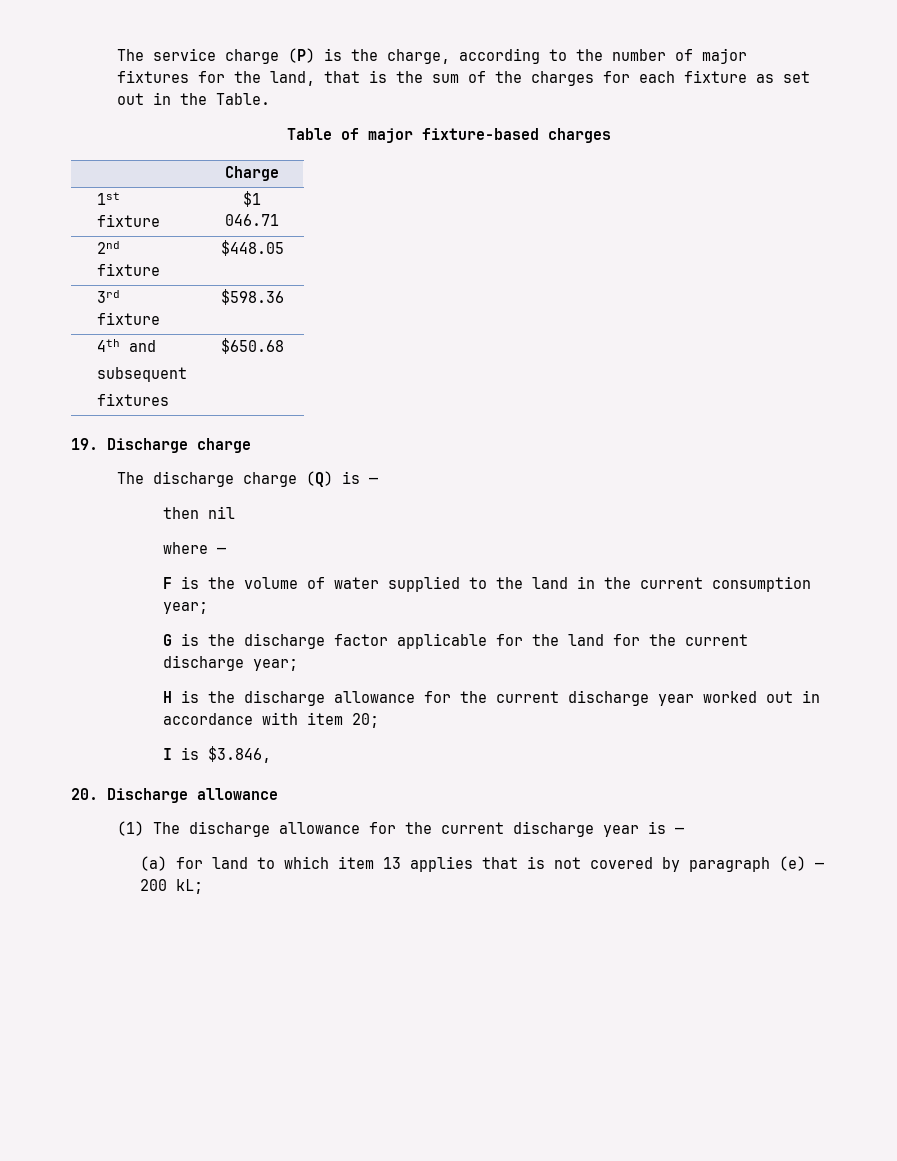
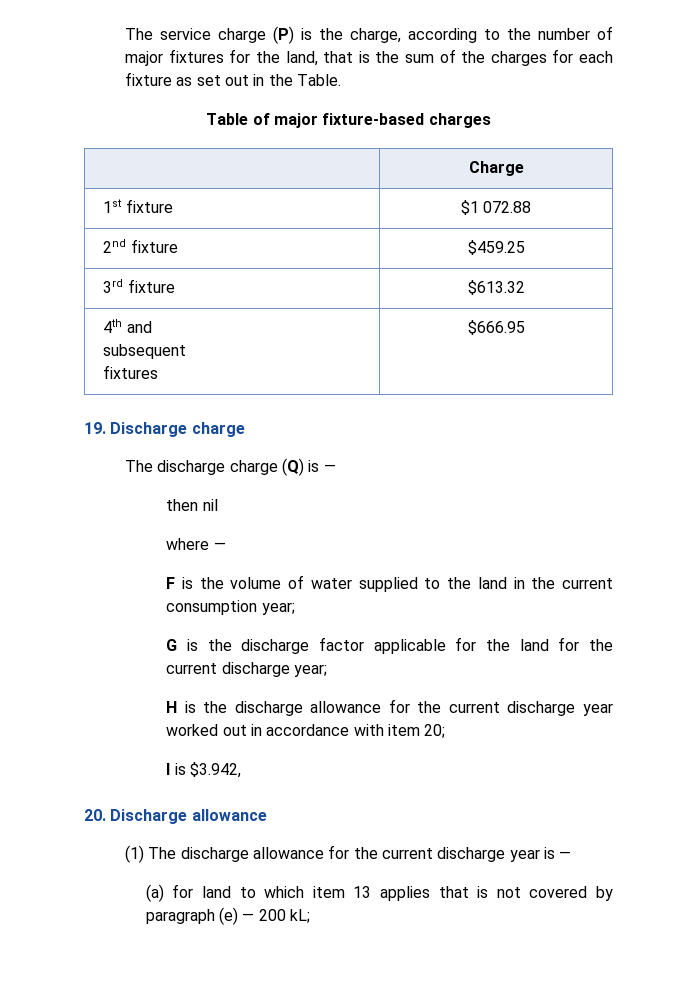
[225,214,279,226] 046.71 -> [483,201,532,213] 072.88
[220,240,284,256] $448.05 -> [467,240,525,255] $459.25
[220,289,284,305] $598.36 -> [467,280,525,295] $613.32
[220,338,284,354] $650.68 -> [467,320,525,335] $666.95
[207,746,271,763] $3.846, -> [189,762,241,778] $3.942,

